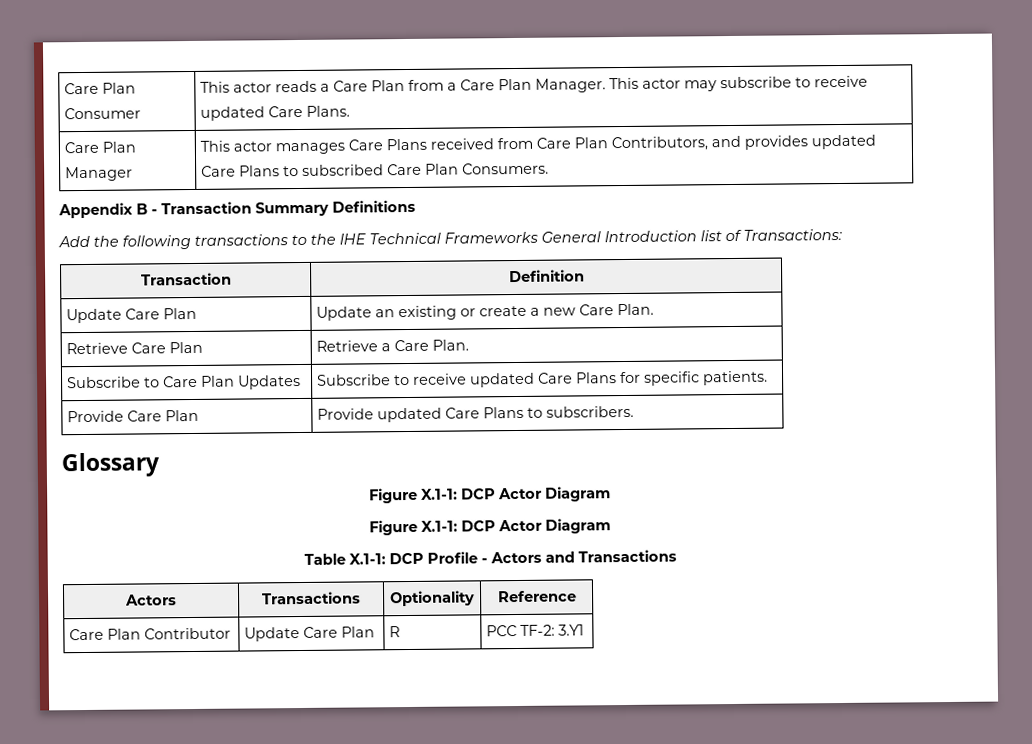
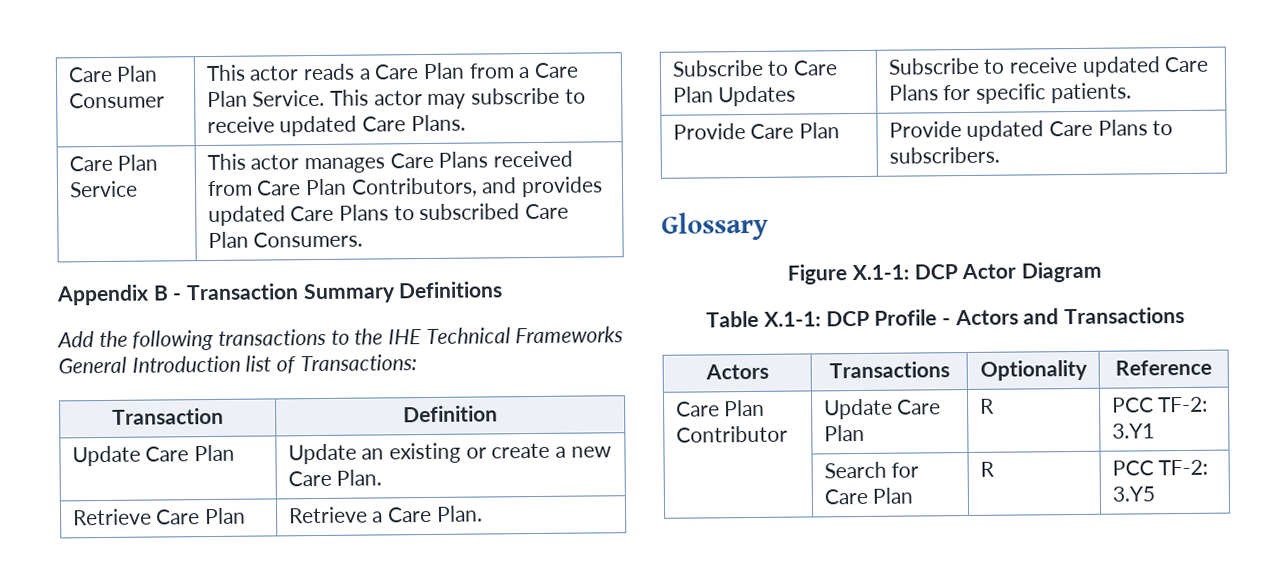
[534,78,606,93] Manager. -> [252,89,326,107] Service.
[64,166,133,182] Manager -> [68,180,138,198] Service
[369,518,611,536] // Figure X.1-1: DCP Actor Diagram -> (1102, 272) none
(584, 630) none -> [823,461,920,479] [823,487,914,505] [979,461,995,477] [1111,459,1209,476] [1111,486,1155,502] // | Search for Care Plan | R | PCC TF-2: 3.Y5

